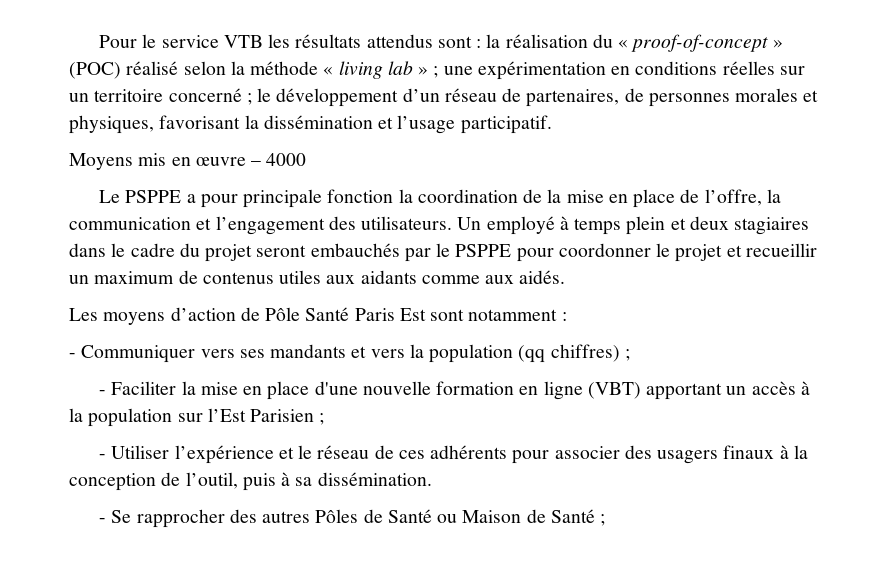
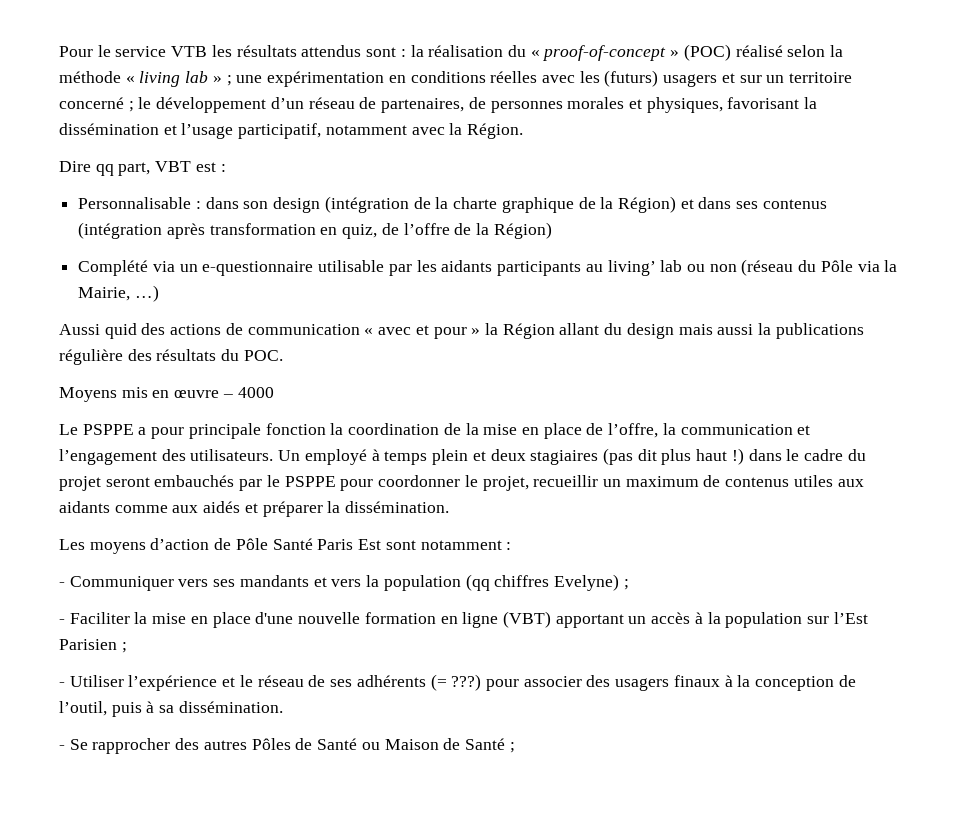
(775, 68) none -> [541,70,735,87] avec les (futurs) usagers et
[460,115,552,134] participatif. -> [238,123,524,139] [59,161,226,176] [78,196,827,213] [78,222,552,239] [78,259,898,276] [78,285,159,302] [59,323,864,339] [59,349,283,365] participatif, notamment avec la Région. // Dire qq part, VBT est : // Personnalisable : dans son design (intégration de la charte graphique de la Région) et dans ses contenus (intégration après transformation en quiz, de l’offre de la Région) // Complété via un e-questionnaire utilisable par les aidants participants au living’ lab ou non (réseau du Pôle via la Mairie, …) // Aussi quid des actions de communication « avec et pour » la Région allant du design mais aussi la publications régulière des résultats du POC.
(810, 226) none -> [602,448,744,465] (pas dit plus haut !)
[675,244,742,262] projet et -> [482,476,529,491] projet,
[519,270,566,284] aidés. -> [203,501,450,517] aidés et préparer la dissémination.
[550,344,620,362] chiffres) -> [494,574,619,591] chiffres Evelyne)
[398,445,508,459] ces adhérents -> [330,674,482,691] ses adhérents (= ???)

